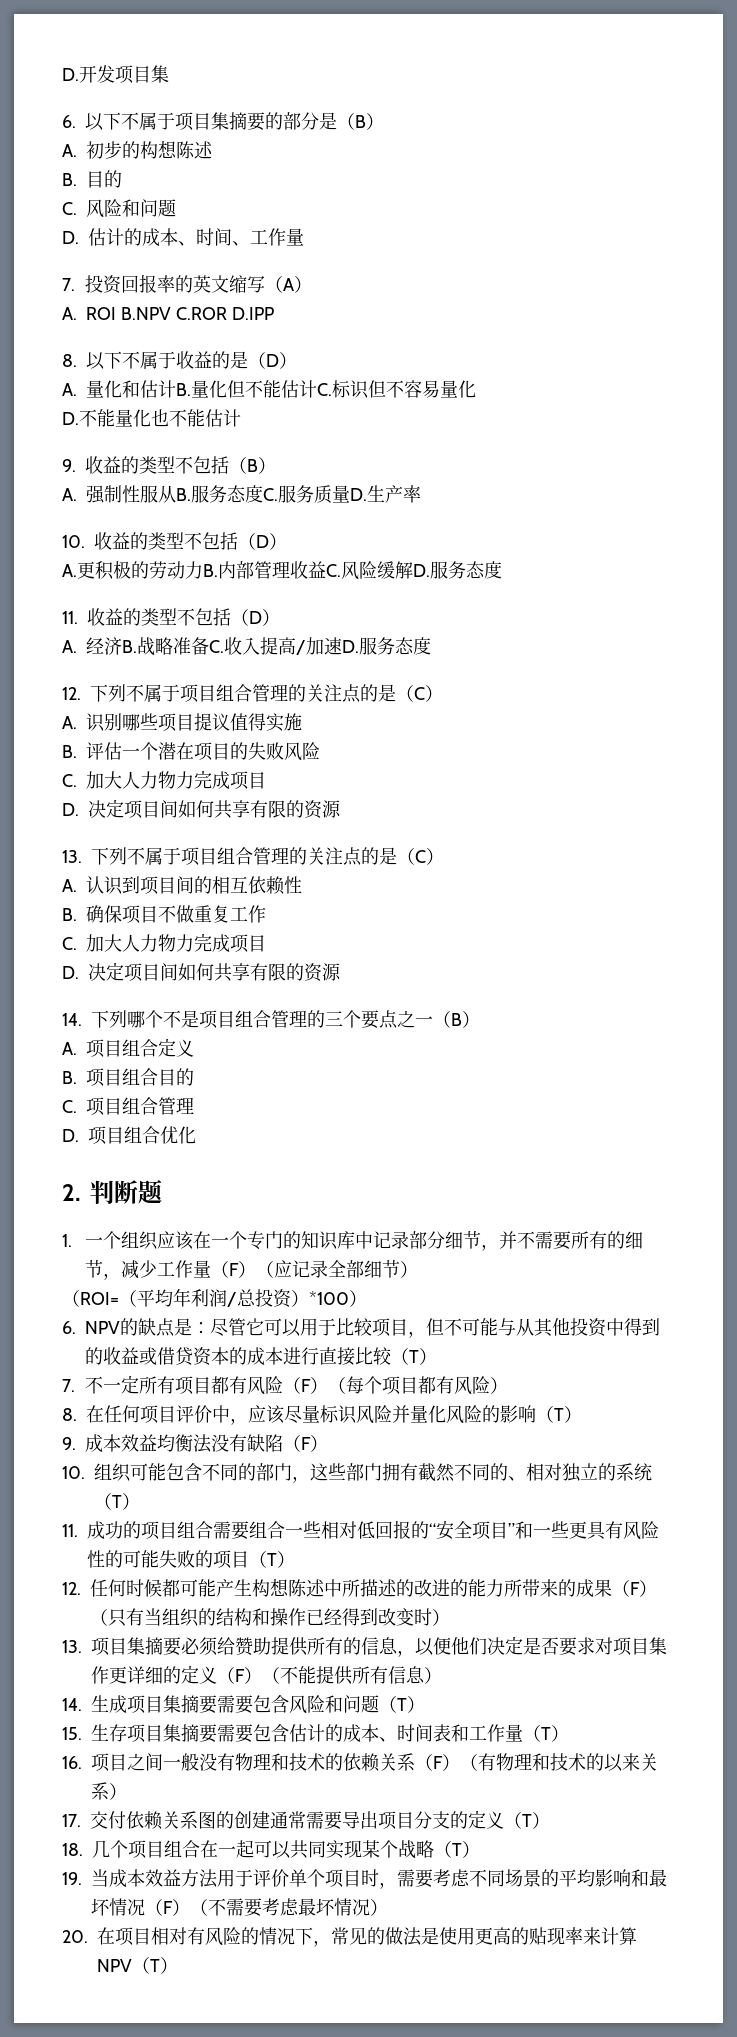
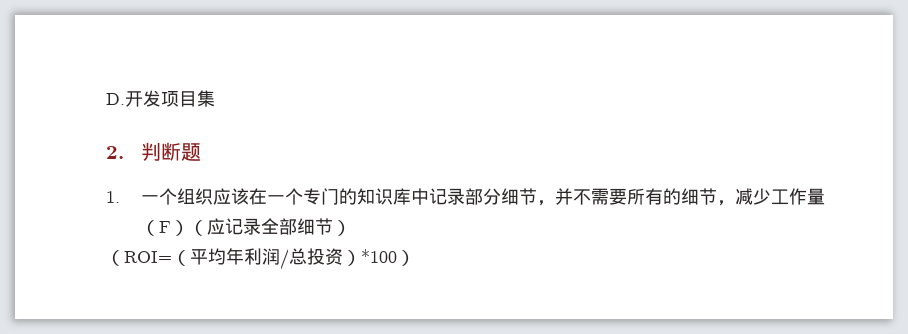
[62,112,384,131] [62,140,213,159] [62,170,122,188] [62,199,176,218] [62,228,304,246] [62,274,312,294] [62,307,274,320] [62,351,297,370] [62,380,476,399] [62,409,241,427] [62,456,276,474] [62,485,421,504] [62,532,287,550] [62,560,502,580] [62,608,280,626] [62,637,431,656] [62,684,443,703] [62,713,302,732] [62,742,320,761] [62,770,266,790] [62,799,341,819] [62,847,444,866] [62,876,302,895] [62,905,266,924] [62,933,266,953] [62,962,341,982] [62,1010,480,1029] [62,1038,194,1058] [62,1068,194,1087] [62,1097,194,1116] [62,1126,196,1145] // 6.以下不属于项目集摘要的部分是（B） // A.初步的构想陈述 // B.目的 // C.风险和问题 // D.估计的成本、时间、工作量 // 7.投资回报率的英文缩写（A） // A. ROI B.NPV C.ROR D.IPP // 8.以下不属于收益的是（D） // A.量化和估计B.量化但不能估计C.标识但不容易量化 // D.不能量化也不能估计 // 9.收益的类型不包括（B） // A.强制性服从B.服务态度C.服务质量D.生产率 // 10.收益的类型不包括（D） // A.更积极的劳动力B.内部管理收益C.风险缓解D.服务态度 // 11.收益的类型不包括（D） // A.经济B.战略准备C.收入提高/加速D.服务态度 // 12.下列不属于项目组合管理的关注点的是（C） // A.识别哪些项目提议值得实施 // B.评估一个潜在项目的失败风险 // C.加大人力物力完成项目 // D.决定项目间如何共享有限的资源 // 13.下列不属于项目组合管理的关注点的是（C） // A.认识到项目间的相互依赖性 // B.确保项目不做重复工作 // C.加大人力物力完成项目 // D.决定项目间如何共享有限的资源 // 14.下列哪个不是项目组合管理的三个要点之一（B） // A.项目组合定义 // B.项目组合目的 // C.项目组合管理 // D.项目组合优化 -> (215, 98) none
[62,1318,660,1338] [85,1347,437,1366] [62,1375,508,1395] [62,1405,582,1425] [62,1434,328,1453] [62,1463,652,1483] [94,1493,140,1510] [62,1520,659,1540] [87,1550,295,1569] [62,1578,657,1597] [90,1608,450,1627] [62,1636,667,1657] [91,1665,442,1685] [62,1695,425,1714] [62,1724,569,1743] [62,1753,658,1772] [91,1782,127,1800] [62,1810,550,1830] [62,1840,480,1859] [62,1869,667,1889] [91,1898,388,1917] [62,1927,637,1947] [97,1957,178,1974] // 6. NPV的缺点是：尽管它可以用于比较项目，但不可能与从其他投资中得到的收益或借贷资本的成本进行直接比较（T） // 7.不一定所有项目都有风险（F）（每个项目都有风险） // 8.在任何项目评价中，应该尽量标识风险并量化风险的影响（T） // 9.成本效益均衡法没有缺陷（F） // 10.组织可能包含不同的部门，这些部门拥有截然不同的、相对独立的系统（T） // 11.成功的项目组合需要组合一些相对低回报的“安全项目”和一些更具有风险性的可能失败的项目（T） // 12.任何时候都可能产生构想陈述中所描述的改进的能力所带来的成果（F）（只有当组织的结构和操作已经得到改变时） // 13.项目集摘要必须给赞助提供所有的信息，以便他们决定是否要求对项目集作更详细的定义（F）（不能提供所有信息） // 14.生成项目集摘要需要包含风险和问题（T） // 15.生存项目集摘要需要包含估计的成本、时间表和工作量（T） // 16.项目之间一般没有物理和技术的依赖关系（F）（有物理和技术的以来关系） // 17.交付依赖关系图的创建通常需要导出项目分支的定义（T） // 18.几个项目组合在一起可以共同实现某个战略（T） // 19.当成本效益方法用于评价单个项目时，需要考虑不同场景的平均影响和最坏情况（F）（不需要考虑最坏情况） // 20.在项目相对有风险的情况下，常见的做法是使用更高的贴现率来计算NPV（T） -> (415, 258) none

